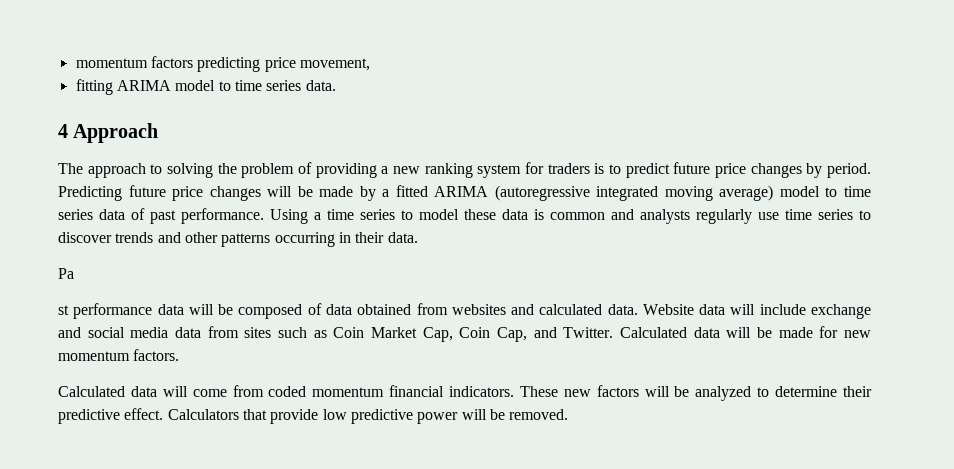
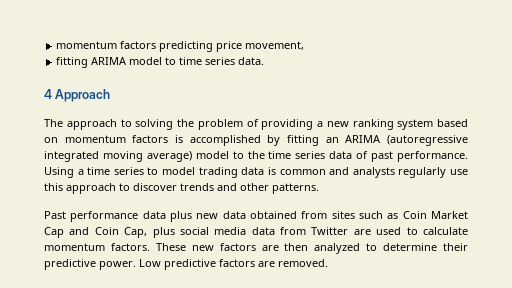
[525,162,871,178] [58,185,428,201] for traders is to predict future price changes by period. Predicting future price changes will be made by a fitted -> [437,119,468,127] [44,135,339,146] based on momentum factors is accomplished by fitting an
(838, 192) none -> [247,151,265,159] the
[464,209,496,220] these -> [198,167,238,178] trading
[785,209,853,220] time series -> [44,183,116,194] this approach
[221,232,418,247] [58,268,74,279] [58,303,872,319] [58,327,201,338] patterns occurring in their data. // Pa // st performance data will be composed of data obtained from websites and calculated data. Website data will include exchange and social media data -> [272,183,319,194] [44,211,297,222] patterns. // Past performance data plus new data obtained
[422,326,871,342] [58,349,180,361] [58,385,515,397] Cap, Coin Cap, and Twitter. Calculated data will be made for new momentum factors. // Calculated data will come from coded momentum financial indicators. -> [44,227,468,238] [44,243,150,251] Cap and Coin Cap, plus social media data from Twitter are used to calculate momentum factors.
[644,386,690,397] will be -> [261,243,309,251] are then
[124,408,505,424] effect. Calculators that provide low predictive power will be -> [99,259,275,270] power. Low predictive factors are

